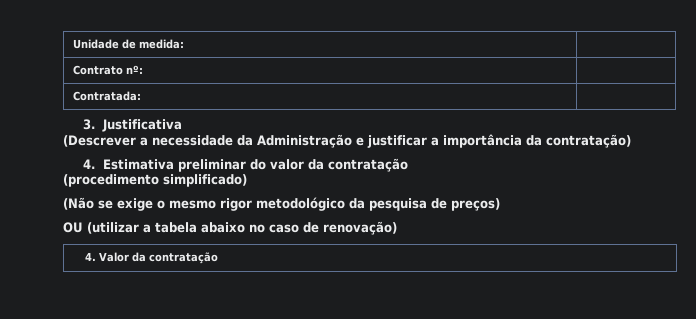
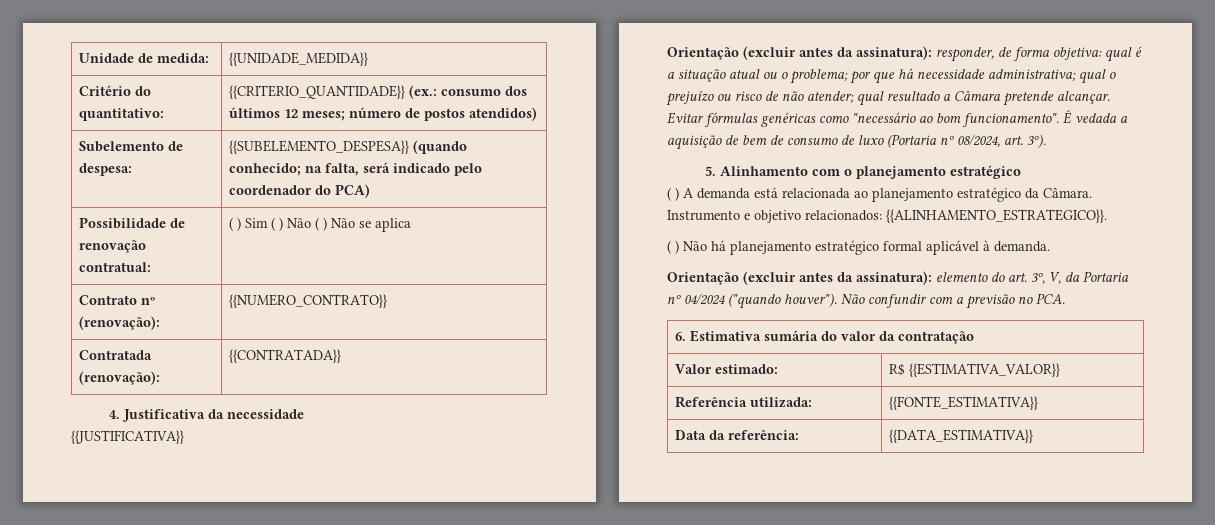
[72,65,143,75] [72,91,141,101] [83,119,183,132] [63,134,631,148] [83,158,409,172] [63,174,247,187] [63,197,500,211] [63,221,397,235] [84,252,218,264] // Contrato nº: | // Contratada: | // 3. Justificativa // (Descrever a necessidade da Administração e justificar a importância da contratação) // 4. Estimativa preliminar do valor da contratação // (procedimento simplificado) // (Não se exige o mesmo rigor metodológico da pesquisa de preços) // OU (utilizar a tabela abaixo no caso de renovação) // 4. Valor da contratação -> [228,52,368,66] [78,85,151,96] [78,108,164,121] [228,85,527,99] [228,107,537,121] [78,141,183,152] [78,163,132,176] [228,140,467,154] [228,162,482,176] [228,184,370,198] [78,217,185,229] [78,240,146,253] [78,262,151,272] [228,217,411,232] [78,295,155,305] [78,316,160,330] [228,294,387,308] [78,350,152,360] [78,371,160,385] [228,349,341,363] [109,409,305,422] [71,430,184,444] [667,46,1142,62] [667,68,1116,84] [666,90,1110,106] [667,110,1128,127] [667,134,1046,150] [705,165,1022,179] [667,187,1092,202] [667,209,1107,223] [667,240,1050,255] [667,271,1129,285] [667,293,1065,309] [674,330,974,344] [674,364,778,374] [888,363,1060,377] [674,396,812,408] [888,396,1038,410] [674,430,799,440] [888,429,1033,443] {{UNIDADE_MEDIDA}} // Critério do quantitativo: | {{CRITERIO_QUANTIDADE}} (ex.: consumo dos últimos 12 meses; número de postos atendidos) // Subelemento de despesa: | {{SUBELEMENTO_DESPESA}} (quando conhecido; na falta, será indicado pelo coordenador do PCA) // Possibilidade de renovação contratual: | ( ) Sim ( ) Não ( ) Não se aplica // Contrato nº (renovação): | {{NUMERO_CONTRATO}} // Contratada (renovação): | {{CONTRATADA}} // 4. Justificativa da necessidade // {{JUSTIFICATIVA}} // Orientação (excluir antes da assinatura): responder, de forma objetiva: qual é a situação atual ou o problema; por que há necessidade administrativa; qual o prejuízo ou risco de não atender; qual resultado a Câmara pretende alcançar. Evitar fórmulas genéricas como "necessário ao bom funcionamento". É vedada a aquisição de bem de consumo de luxo (Portaria nº 08/2024, art. 3º). // 5. Alinhamento com o planejamento estratégico // ( ) A demanda está relacionada ao planejamento estratégico da Câmara. Instrumento e objetivo relacionados: {{ALINHAMENTO_ESTRATEGICO}}. // ( ) Não há planejamento estratégico formal aplicável à demanda. // Orientação (excluir antes da assinatura): elemento do art. 3º, V, da Portaria nº 04/2024 ("quando houver"). Não confundir com a previsão no PCA. // 6. Estimativa sumária do valor da contratação // Valor estimado: | R$ {{ESTIMATIVA_VALOR}} // Referência utilizada: | {{FONTE_ESTIMATIVA}} // Data da referência: | {{DATA_ESTIMATIVA}}

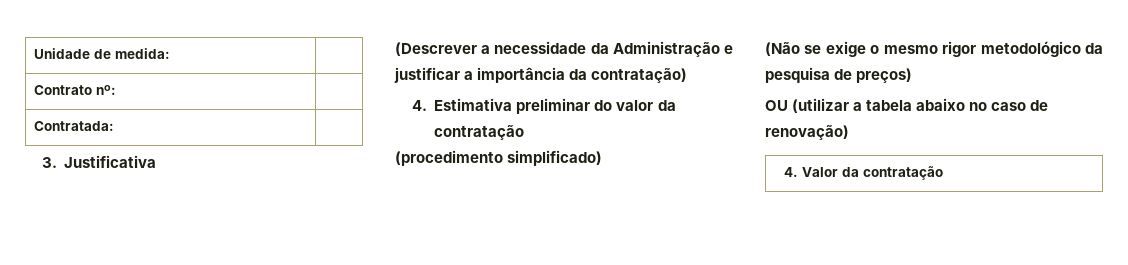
[228,52,368,66] [78,85,151,96] [78,108,164,121] [228,85,527,99] [228,107,537,121] [78,141,183,152] [78,163,132,176] [228,140,467,154] [228,162,482,176] [228,184,370,198] [78,217,185,229] [78,240,146,253] [78,262,151,272] [228,217,411,232] [78,295,155,305] [78,316,160,330] [228,294,387,308] [78,350,152,360] [78,371,160,385] [228,349,341,363] [109,409,305,422] [71,430,184,444] [667,46,1142,62] [667,68,1116,84] [666,90,1110,106] [667,110,1128,127] [667,134,1046,150] [705,165,1022,179] [667,187,1092,202] [667,209,1107,223] [667,240,1050,255] [667,271,1129,285] [667,293,1065,309] [674,330,974,344] [674,364,778,374] [888,363,1060,377] [674,396,812,408] [888,396,1038,410] [674,430,799,440] [888,429,1033,443] {{UNIDADE_MEDIDA}} // Critério do quantitativo: | {{CRITERIO_QUANTIDADE}} (ex.: consumo dos últimos 12 meses; número de postos atendidos) // Subelemento de despesa: | {{SUBELEMENTO_DESPESA}} (quando conhecido; na falta, será indicado pelo coordenador do PCA) // Possibilidade de renovação contratual: | ( ) Sim ( ) Não ( ) Não se aplica // Contrato nº (renovação): | {{NUMERO_CONTRATO}} // Contratada (renovação): | {{CONTRATADA}} // 4. Justificativa da necessidade // {{JUSTIFICATIVA}} // Orientação (excluir antes da assinatura): responder, de forma objetiva: qual é a situação atual ou o problema; por que há necessidade administrativa; qual o prejuízo ou risco de não atender; qual resultado a Câmara pretende alcançar. Evitar fórmulas genéricas como "necessário ao bom funcionamento". É vedada a aquisição de bem de consumo de luxo (Portaria nº 08/2024, art. 3º). // 5. Alinhamento com o planejamento estratégico // ( ) A demanda está relacionada ao planejamento estratégico da Câmara. Instrumento e objetivo relacionados: {{ALINHAMENTO_ESTRATEGICO}}. // ( ) Não há planejamento estratégico formal aplicável à demanda. // Orientação (excluir antes da assinatura): elemento do art. 3º, V, da Portaria nº 04/2024 ("quando houver"). Não confundir com a previsão no PCA. // 6. Estimativa sumária do valor da contratação // Valor estimado: | R$ {{ESTIMATIVA_VALOR}} // Referência utilizada: | {{FONTE_ESTIMATIVA}} // Data da referência: | {{DATA_ESTIMATIVA}} -> [33,85,116,95] [33,121,114,131] [41,155,157,168] [395,41,733,57] [394,67,688,83] [411,98,676,114] [434,125,525,140] [395,150,603,166] [765,41,1103,57] [765,67,913,83] [765,98,1049,113] [765,125,849,140] [783,166,943,180] // Contrato nº: | // Contratada: | // 3. Justificativa // (Descrever a necessidade da Administração e justificar a importância da contratação) // 4. Estimativa preliminar do valor da contratação // (procedimento simplificado) // (Não se exige o mesmo rigor metodológico da pesquisa de preços) // OU (utilizar a tabela abaixo no caso de renovação) // 4. Valor da contratação

